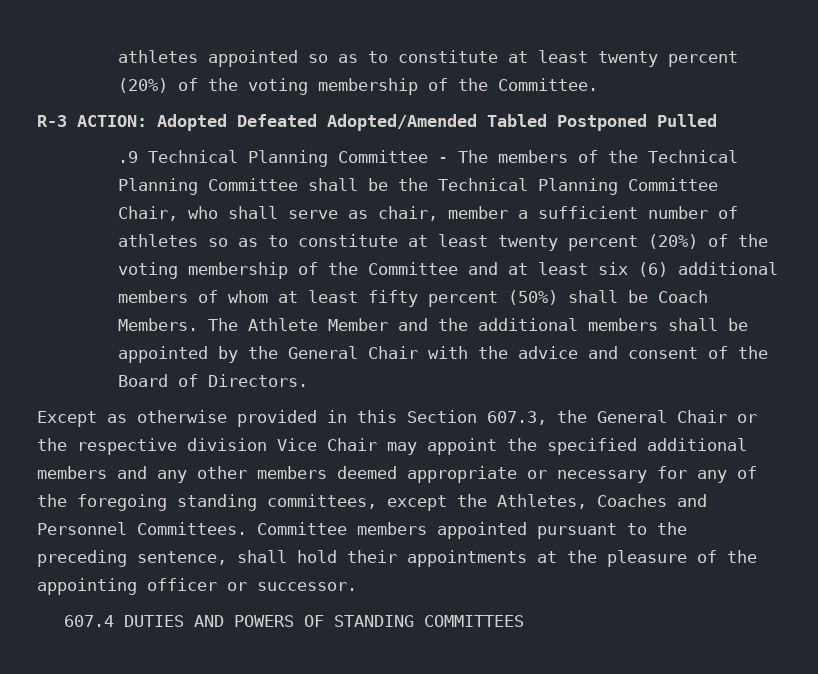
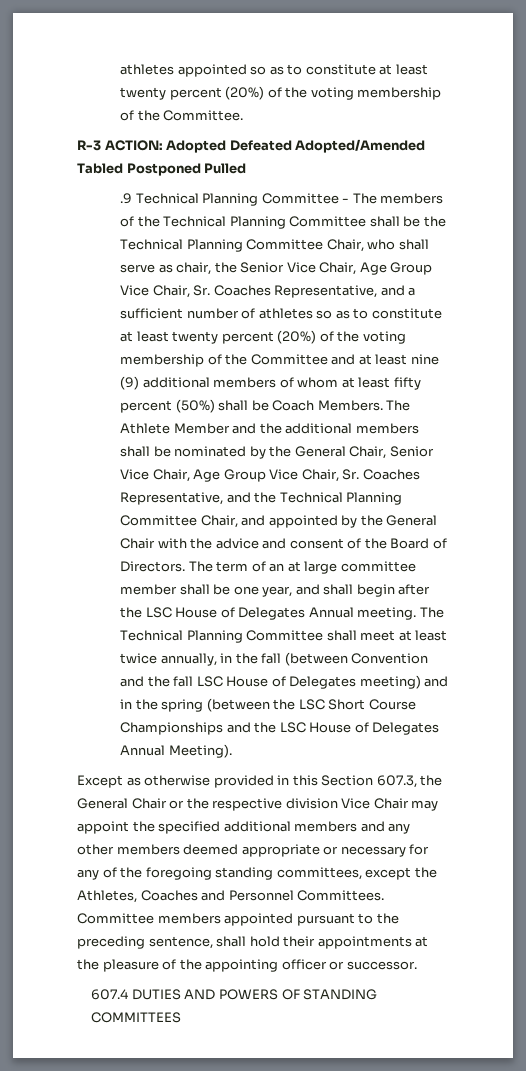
[447,206,508,219] member -> [214,262,433,275] [120,285,405,298] the Senior Vice Chair, Age Group Vice Chair, Sr. Coaches Representative, and
[597,262,668,277] six (6) -> [410,354,439,365] [120,376,140,390] nine (9)
(748, 324) none -> [174,446,434,459] [120,469,420,482] [120,492,403,505] [120,515,266,528] nominated by the General Chair, Senior Vice Chair, Age Group Vice Chair, Sr. Coaches Representative, and the Technical Planning Committee Chair, and
(308, 380) none -> [188,561,416,574] [120,584,431,597] [120,607,444,620] [120,630,448,643] [120,652,429,666] [120,675,449,689] [120,698,416,712] [120,722,440,735] [120,744,232,758] The term of an at large committee member shall be one year, and shall begin after the LSC House of Delegates Annual meeting. The Technical Planning Committee shall meet at least twice annually, in the fall (between Convention and the fall LSC House of Delegates meeting) and in the spring (between the LSC Short Course Championships and the LSC House of Delegates Annual Meeting).

